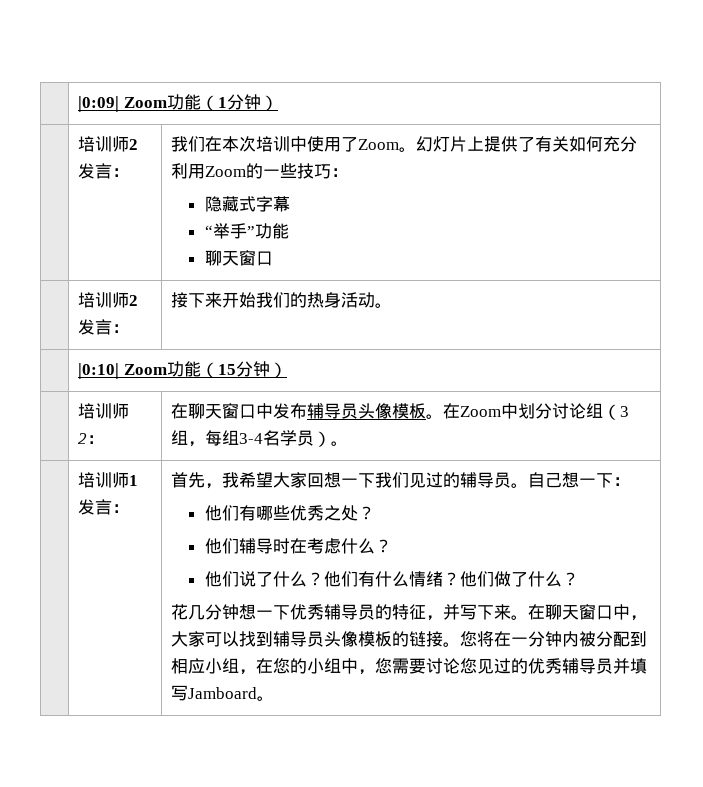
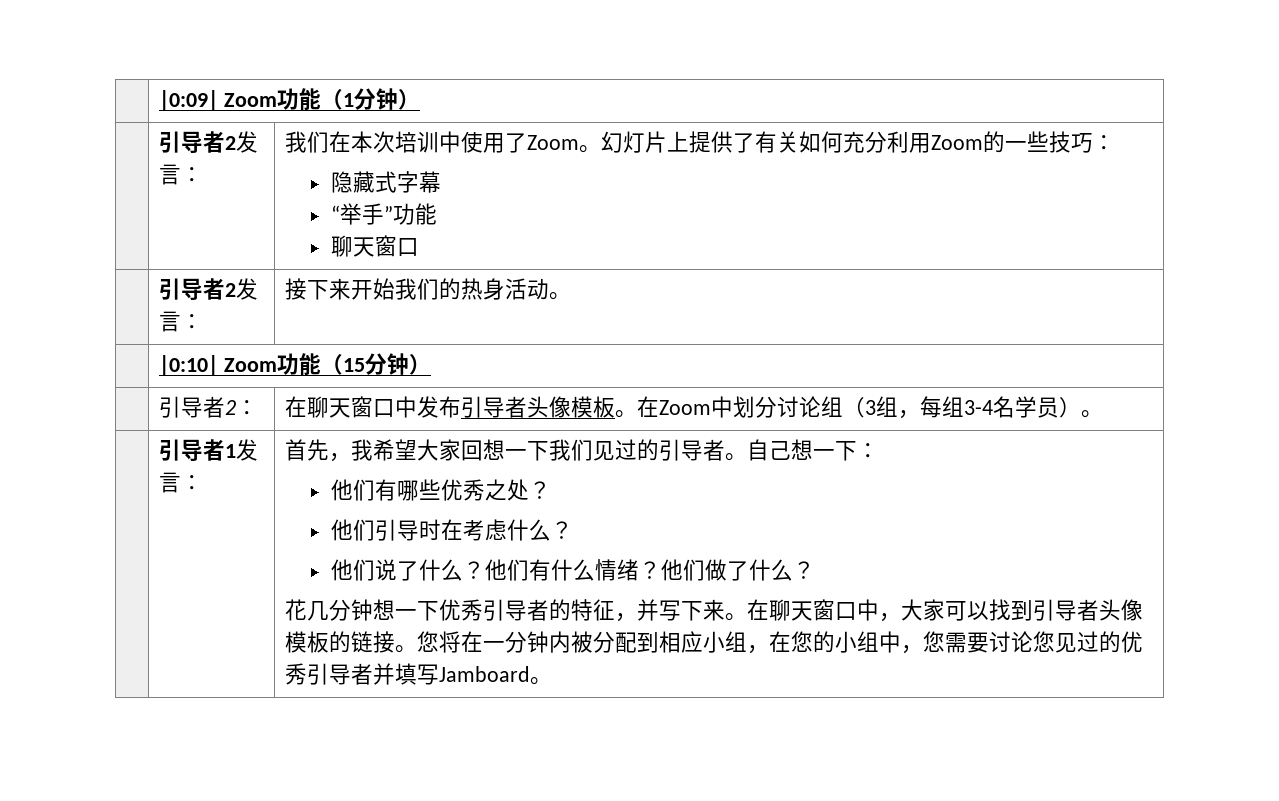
[78,136,130,152] 培训师 -> [159,131,226,153] 引导者
[78,292,130,308] 培训师 -> [159,278,226,300] 引导者
[78,403,130,419] 培训师 -> [159,396,226,418] 引导者
[307,403,359,419] 辅导员 -> [461,396,528,418] 引导者
[78,472,130,488] 培训师 -> [159,439,226,461] 引导者
[460,472,512,488] 辅导员 -> [659,439,726,461] 引导者
[238,538,256,554] 辅 -> [374,519,397,541] 引
[324,604,376,620] 辅导员 -> [483,599,550,621] 引导者
[273,631,325,647] 辅导员 -> [1033,599,1100,621] 引导者
[562,658,614,674] 辅导员 -> [307,663,374,685] 引导者

